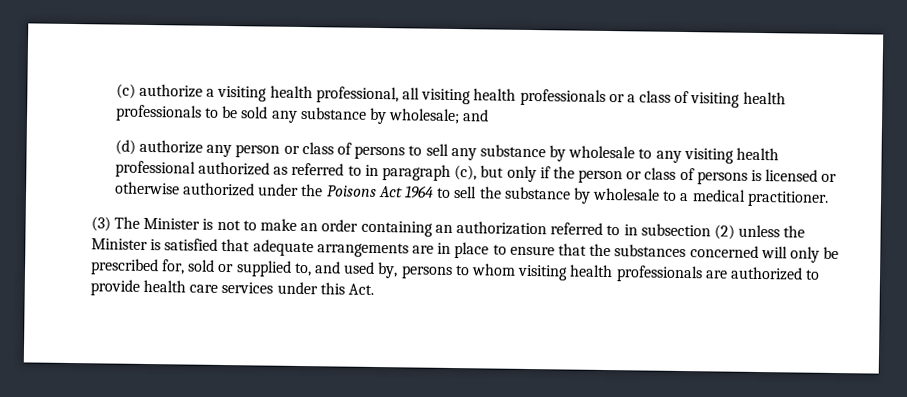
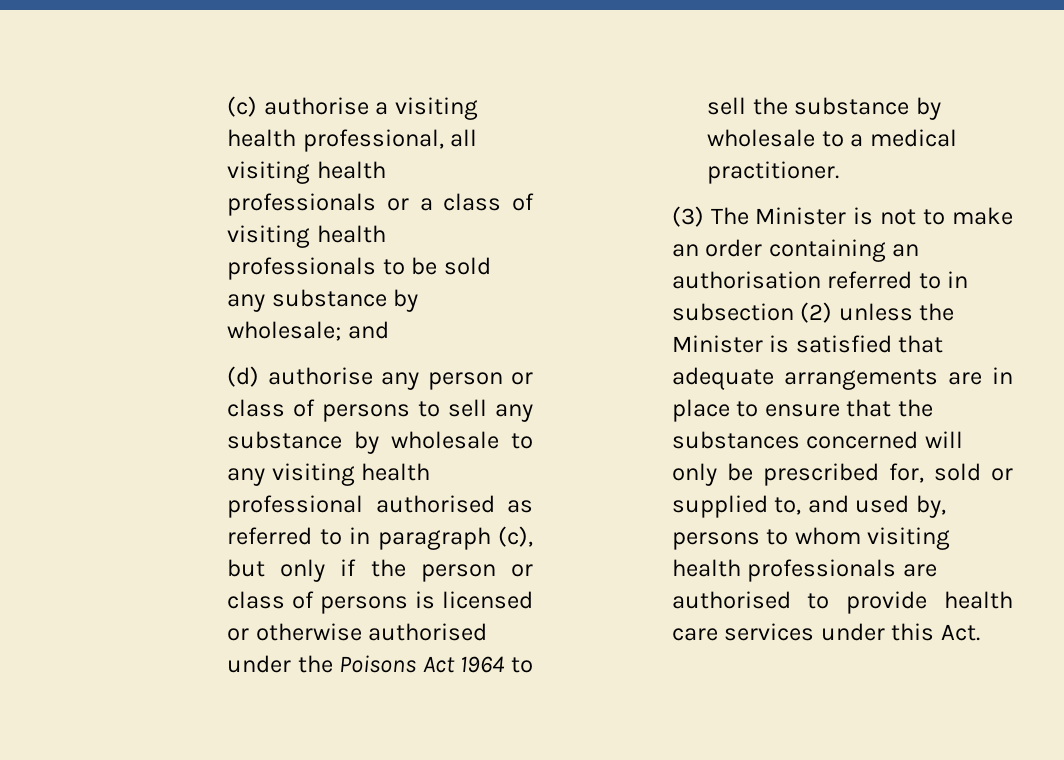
[139,83,204,98] authorize -> [263,97,369,115] authorise
[139,139,204,154] authorize -> [267,367,373,385] authorise
[198,161,271,176] authorized -> [375,495,495,513] authorised
[183,182,256,197] authorized -> [368,623,488,641] authorised
[455,221,547,236] authorization -> [671,271,821,289] authorisation
[729,266,803,281] authorized -> [671,591,791,609] authorised

